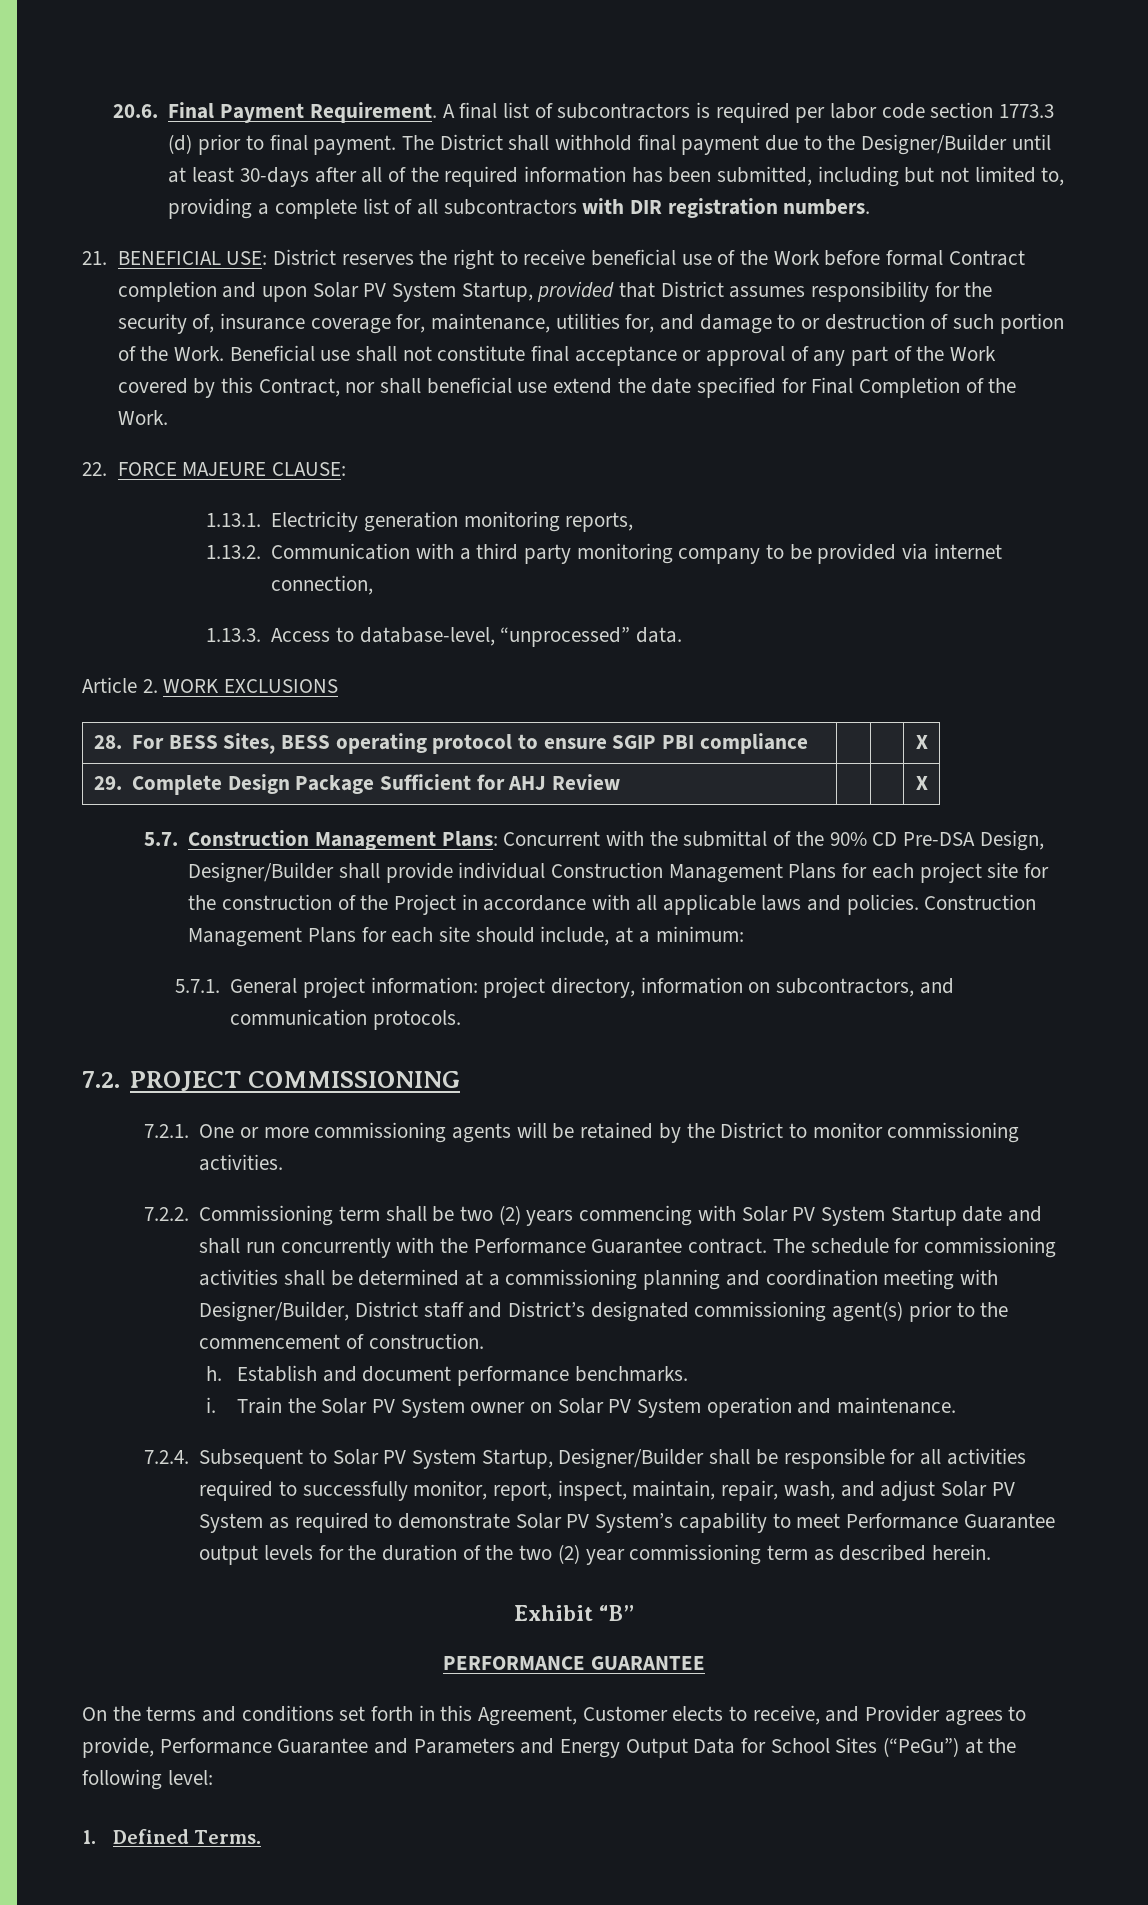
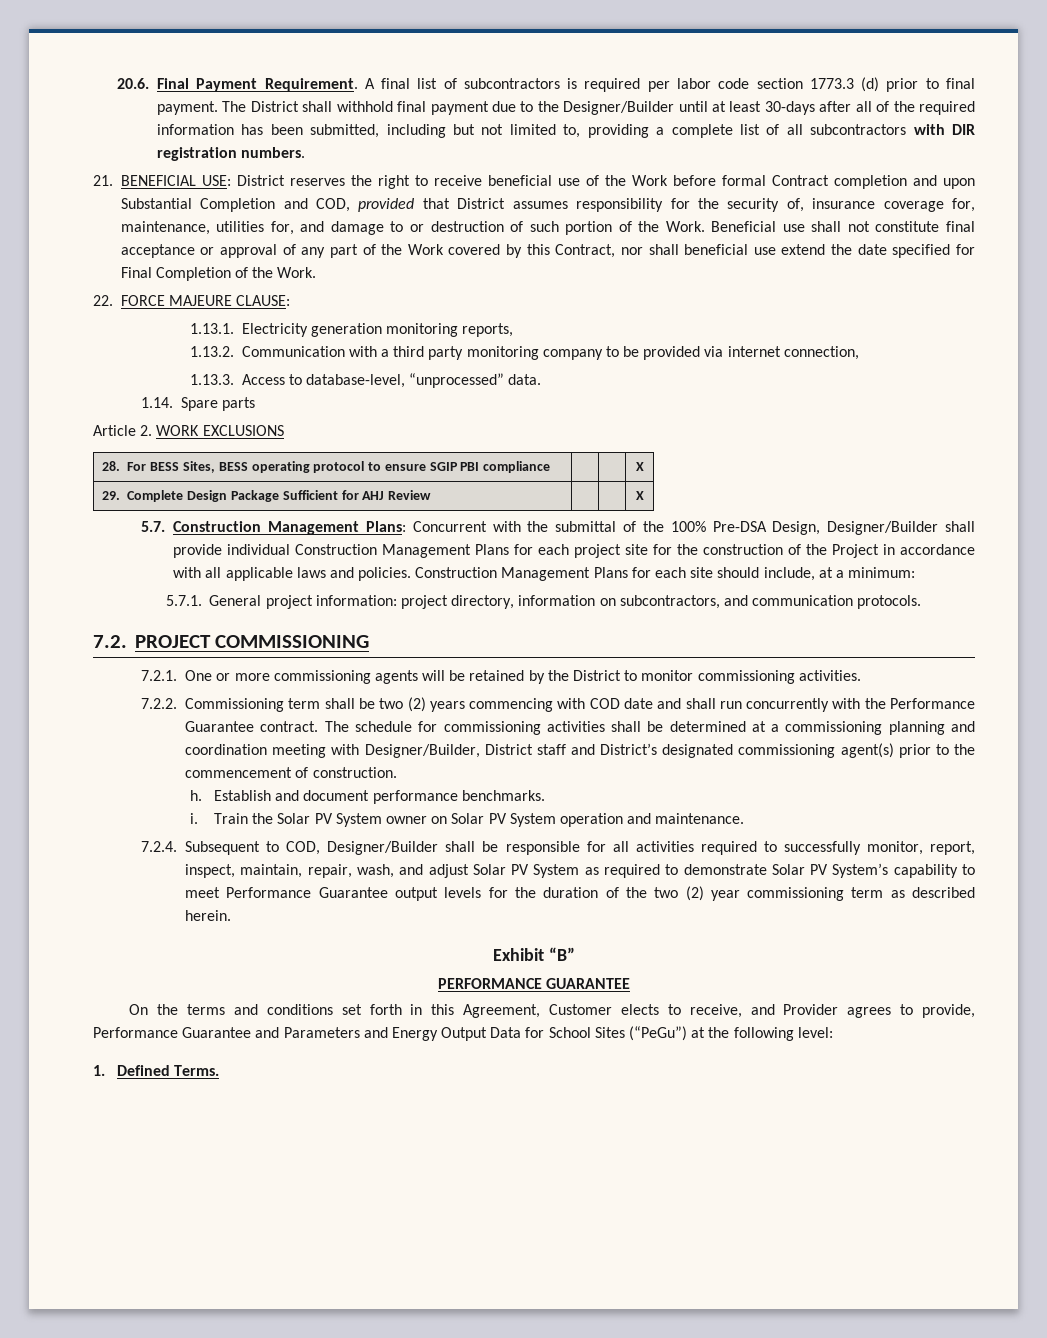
[312,282,533,302] Solar PV System Startup, -> [120,198,350,212] Substantial Completion and COD,
(683, 635) none -> [141,397,256,411] // 1.14. Spare parts
[829,832,898,846] 90% CD -> [670,521,706,532] 100%
[741,1206,957,1226] Solar PV System Startup -> [589,698,620,709] COD
[332,1449,553,1469] Solar PV System Startup, -> [286,841,321,855] COD,

